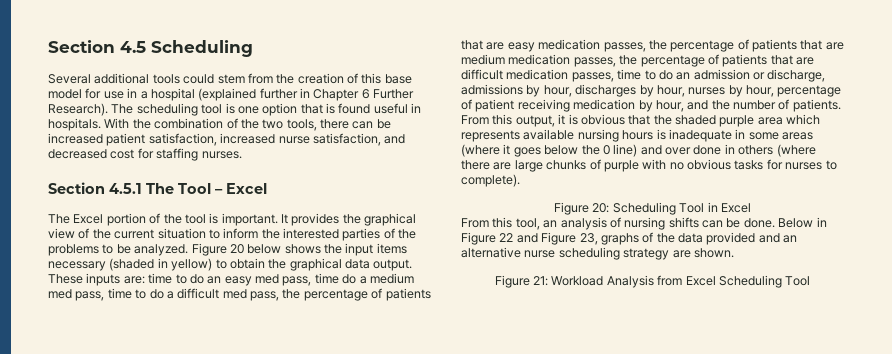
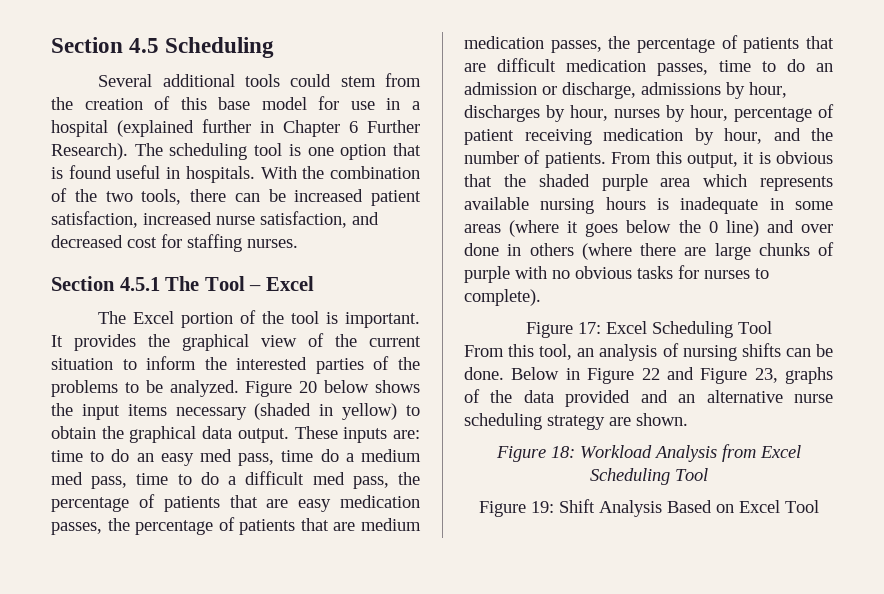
[592,202,751,215] 20: Scheduling Tool in Excel -> [577,321,772,338] 17: Excel Scheduling Tool
[533,276,549,286] 21: -> [550,446,575,458] 18:
(811, 281) none -> [478,499,819,517] // Figure 19: Shift Analysis Based on Excel Tool

